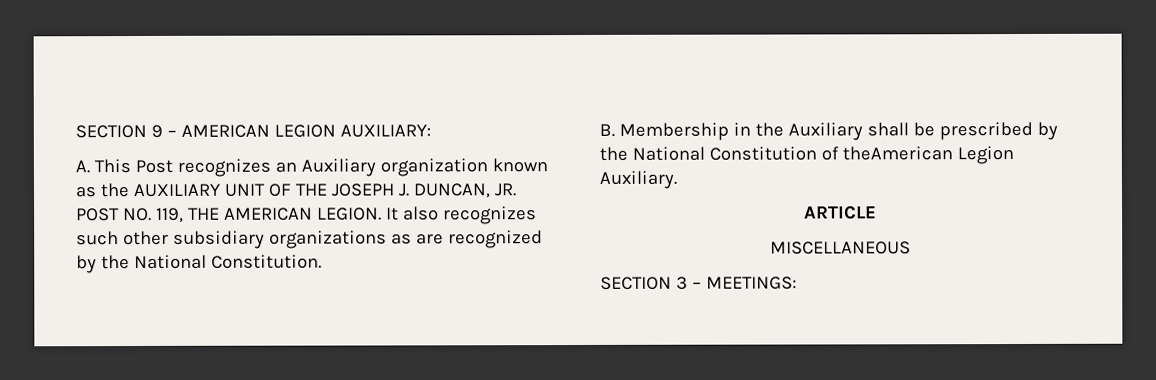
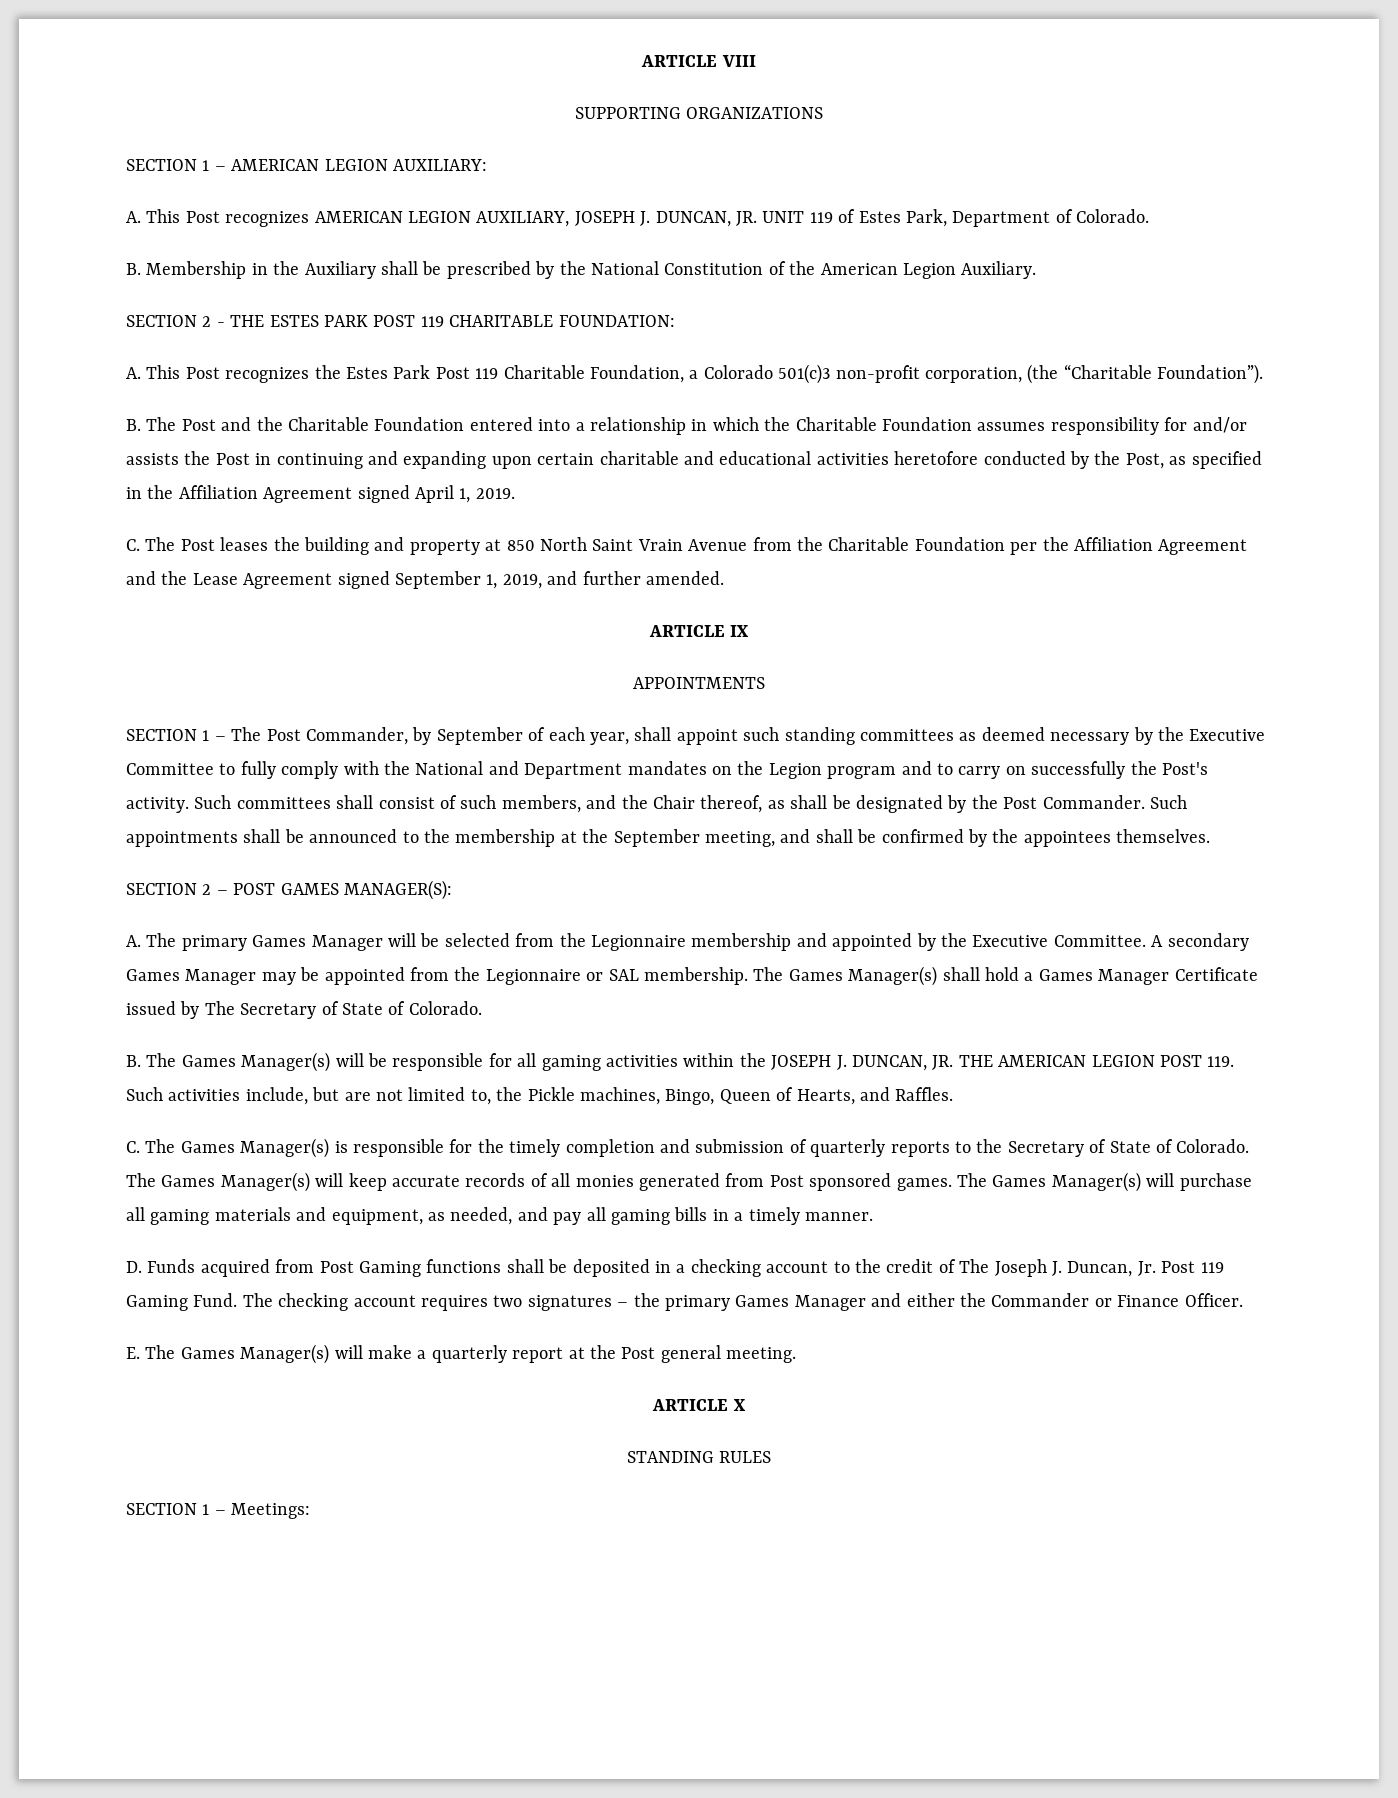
[75,124,163,139] SECTION 9 -> [641,55,756,67] [574,107,824,119] [126,159,210,171] ARTICLE VIII // SUPPORTING ORGANIZATIONS // SECTION 1
[274,158,548,177] [75,183,517,199] [76,206,537,225] [76,230,543,249] [76,254,322,274] an Auxiliary organization known as the AUXILIARY UNIT OF THE JOSEPH J. DUNCAN, JR. POST NO. 119, THE AMERICAN LEGION. It also recognizes such other subsidiary organizations as are recognized by the National Constitution. -> [314,209,1150,227] AMERICAN LEGION AUXILIARY, JOSEPH J. DUNCAN, JR. UNIT 119 of Estes Park, Department of Colorado.
[841,146,953,161] theAmerican -> [789,261,898,275] the American
[804,205,877,220] [770,241,911,255] [600,276,797,290] // ARTICLE // MISCELLANEOUS // SECTION 3 – MEETINGS: -> [126,315,675,327] [126,364,1264,384] [126,417,1247,435] [126,451,1262,469] [126,485,515,503] [126,537,1248,555] [126,571,724,589] [648,625,750,637] [633,677,765,689] [126,727,1266,745] [126,761,1208,779] [126,795,1187,813] [126,829,1211,847] [126,880,452,900] [126,933,1249,951] [126,966,1258,986] [126,1001,482,1019] [126,1052,1235,1072] [126,1087,954,1105] [126,1138,1250,1158] [126,1172,1252,1192] [126,1207,873,1225] [126,1259,1224,1277] [126,1293,1243,1311] [126,1344,797,1364] [652,1399,746,1411] [626,1451,772,1463] [126,1503,311,1519] // SECTION 2 - THE ESTES PARK POST 119 CHARITABLE FOUNDATION: // A. This Post recognizes the Estes Park Post 119 Charitable Foundation, a Colorado 501(c)3 non-profit corporation, (the “Charitable Foundation”). // B. The Post and the Charitable Foundation entered into a relationship in which the Charitable Foundation assumes responsibility for and/or assists the Post in continuing and expanding upon certain charitable and educational activities heretofore conducted by the Post, as specified in the Affiliation Agreement signed April 1, 2019. // C. The Post leases the building and property at 850 North Saint Vrain Avenue from the Charitable Foundation per the Affiliation Agreement and the Lease Agreement signed September 1, 2019, and further amended. // ARTICLE IX // APPOINTMENTS // SECTION 1 – The Post Commander, by September of each year, shall appoint such standing committees as deemed necessary by the Executive Committee to fully comply with the National and Department mandates on the Legion program and to carry on successfully the Post's activity. Such committees shall consist of such members, and the Chair thereof, as shall be designated by the Post Commander. Such appointments shall be announced to the membership at the September meeting, and shall be confirmed by the appointees themselves. // SECTION 2 – POST GAMES MANAGER(S): // A. The primary Games Manager will be selected from the Legionnaire membership and appointed by the Executive Committee. A secondary Games Manager may be appointed from the Legionnaire or SAL membership. The Games Manager(s) shall hold a Games Manager Certificate issued by The Secretary of State of Colorado. // B. The Games Manager(s) will be responsible for all gaming activities within the JOSEPH J. DUNCAN, JR. THE AMERICAN LEGION POST 119. Such activities include, but are not limited to, the Pickle machines, Bingo, Queen of Hearts, and Raffles. // C. The Games Manager(s) is responsible for the timely completion and submission of quarterly reports to the Secretary of State of Colorado. The Games Manager(s) will keep accurate records of all monies generated from Post sponsored games. The Games Manager(s) will purchase all gaming materials and equipment, as needed, and pay all gaming bills in a timely manner. // D. Funds acquired from Post Gaming functions shall be deposited in a checking account to the credit of The Joseph J. Duncan, Jr. Post 119 Gaming Fund. The checking account requires two signatures – the primary Games Manager and either the Commander or Finance Officer. // E. The Games Manager(s) will make a quarterly report at the Post general meeting. // ARTICLE X // STANDING RULES // SECTION 1 – Meetings:

